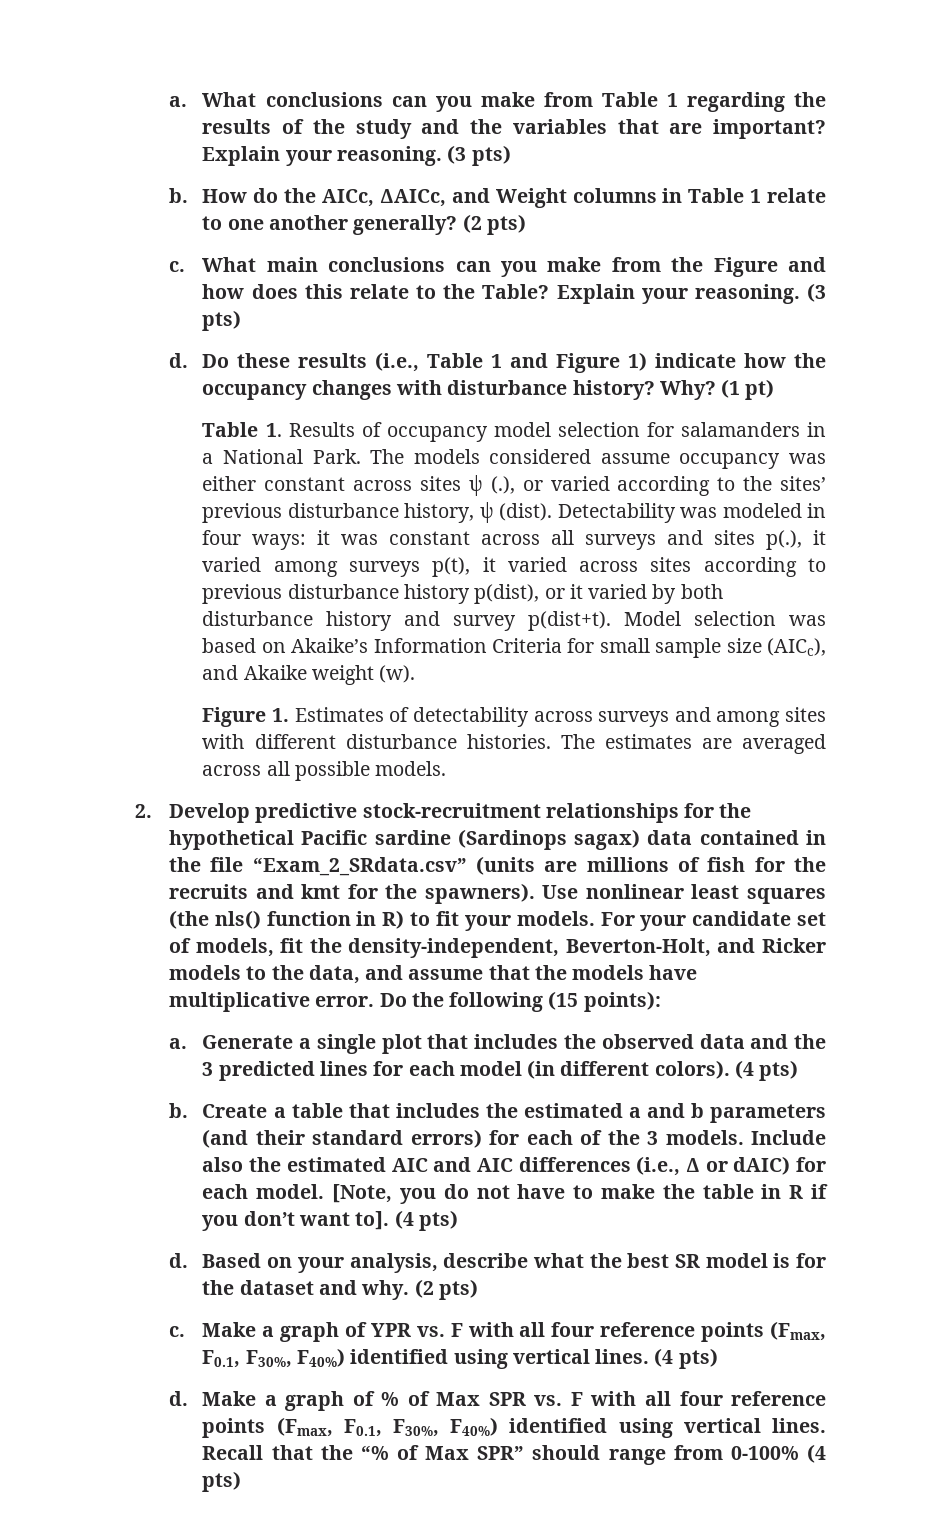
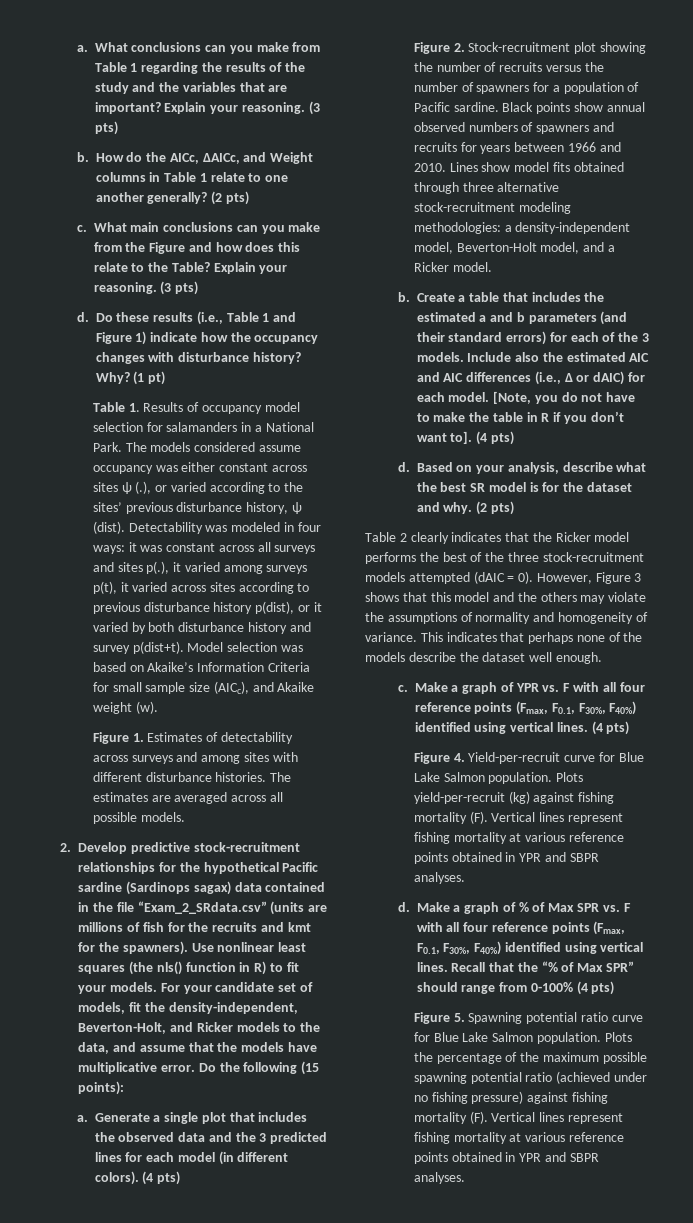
(799, 1070) none -> [413,42,646,54] [413,62,604,72] [413,82,640,94] [413,102,645,114] [413,122,614,134] [413,142,621,154] [413,162,624,172] [413,182,560,194] [413,202,571,214] [413,222,631,234] [413,242,615,254] [413,262,492,272] // Figure 2. Stock-recruitment plot showing the number of recruits versus the number of spawners for a population of Pacific sardine. Black points show annual observed numbers of spawners and recruits for years between 1966 and 2010. Lines show model fits obtained through three alternative stock-recruitment modeling methodologies: a density-independent model, Beverton-Holt model, and a Ricker model.
(478, 1289) none -> [365,532,630,544] [365,552,644,564] [365,571,642,584] [365,592,647,604] [365,612,648,624] [365,632,643,644] [365,652,602,664] // Table 2 clearly indicates that the Ricker model performs the best of the three stock-recruitment models attempted (dAIC = 0). However, Figure 3 shows that this model and the others may violate the assumptions of normality and homogeneity of variance. This indicates that perhaps none of the models describe the dataset well enough.
(718, 1358) none -> [413,752,644,764] [413,772,584,784] [413,791,615,804] [413,811,623,824] [413,832,624,844] [413,852,599,864] [413,872,465,884] // Figure 4. Yield-per-recruit curve for Blue Lake Salmon population. Plots yield-per-recruit (kg) against fishing mortality (F). Vertical lines represent fishing mortality at various reference points obtained in YPR and SBPR analyses.
(242, 1481) none -> [413,1012,643,1024] [413,1032,632,1044] [413,1052,647,1064] [413,1071,647,1084] [413,1091,608,1104] [413,1111,623,1124] [413,1132,624,1144] [413,1152,599,1164] [413,1172,465,1184] // Figure 5. Spawning potential ratio curve for Blue Lake Salmon population. Plots the percentage of the maximum possible spawning potential ratio (achieved under no fishing pressure) against fishing mortality (F). Vertical lines represent fishing mortality at various reference points obtained in YPR and SBPR analyses.

